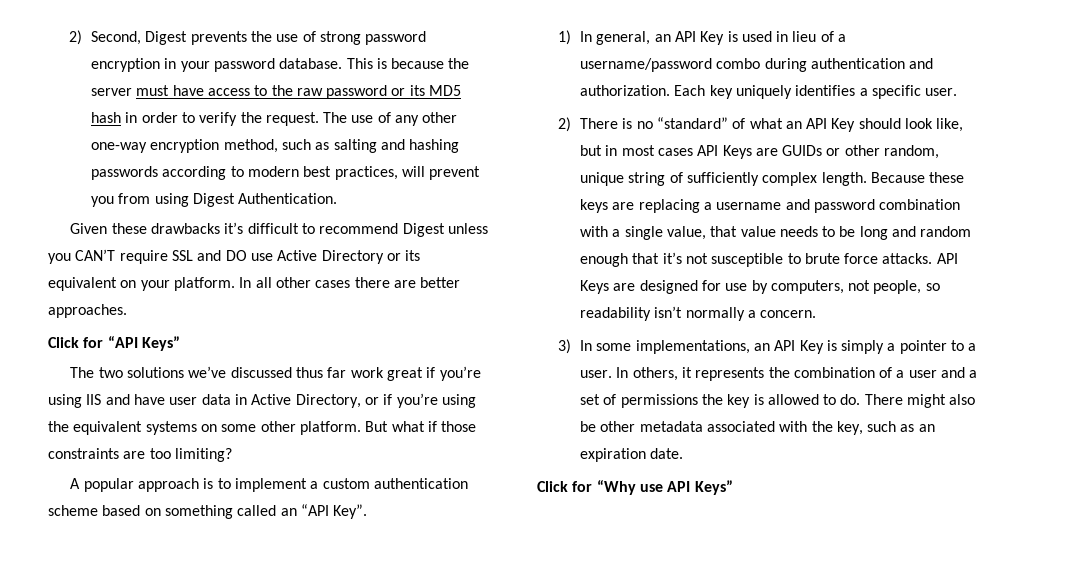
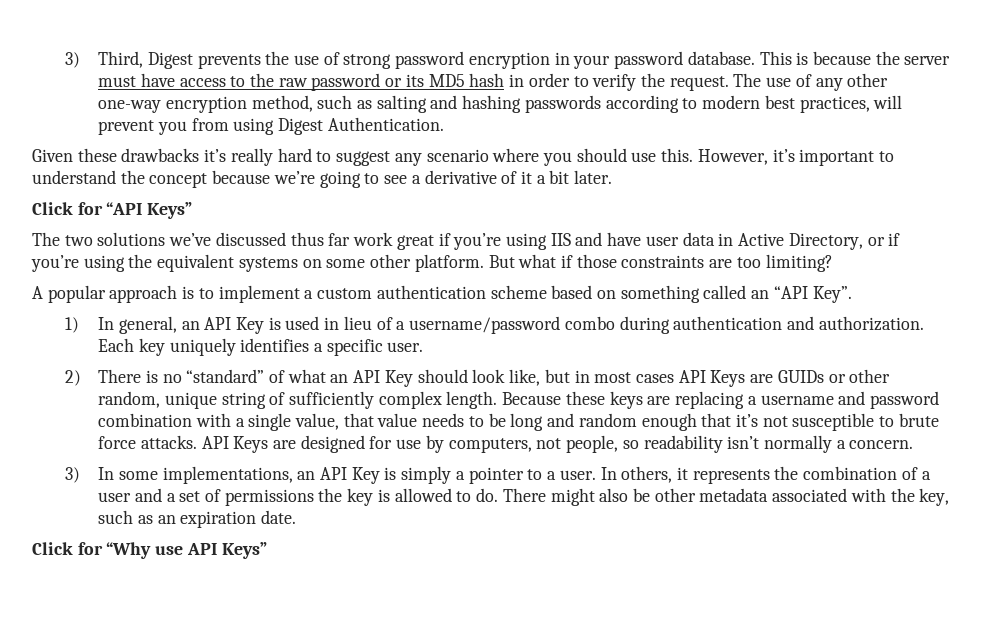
[69,30,141,45] 2) Second, -> [65,51,144,68] 3) Third,
[247,223,488,237] [48,249,421,264] [48,277,461,291] [48,304,127,318] difficult to recommend Digest unless you CAN’T require SSL and DO use Active Directory or its equivalent on your platform. In all other cases there are better approaches. -> [230,148,895,166] [32,170,613,188] really hard to suggest any scenario where you should use this. However, it’s important to understand the concept because we’re going to see a derivative of it a bit later.

